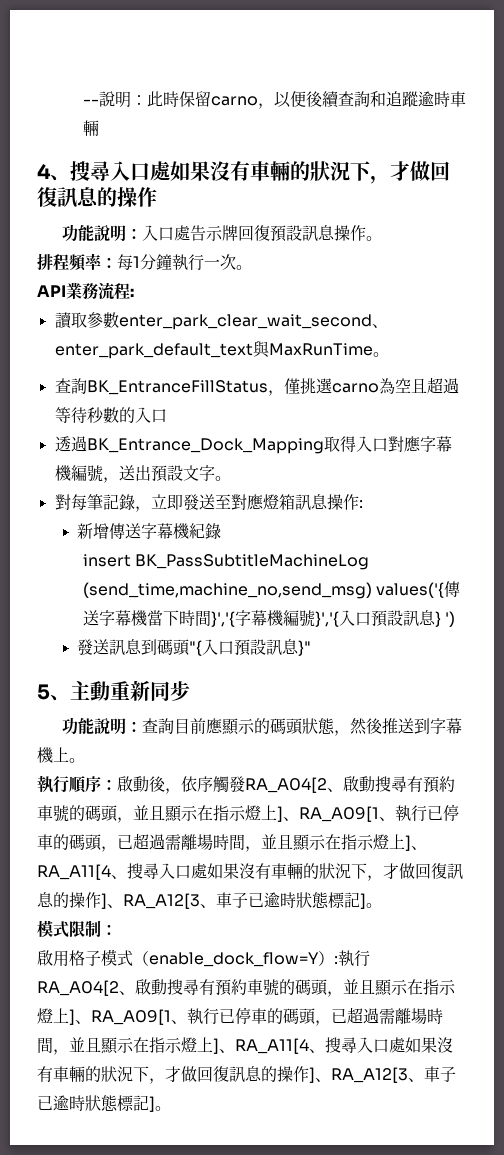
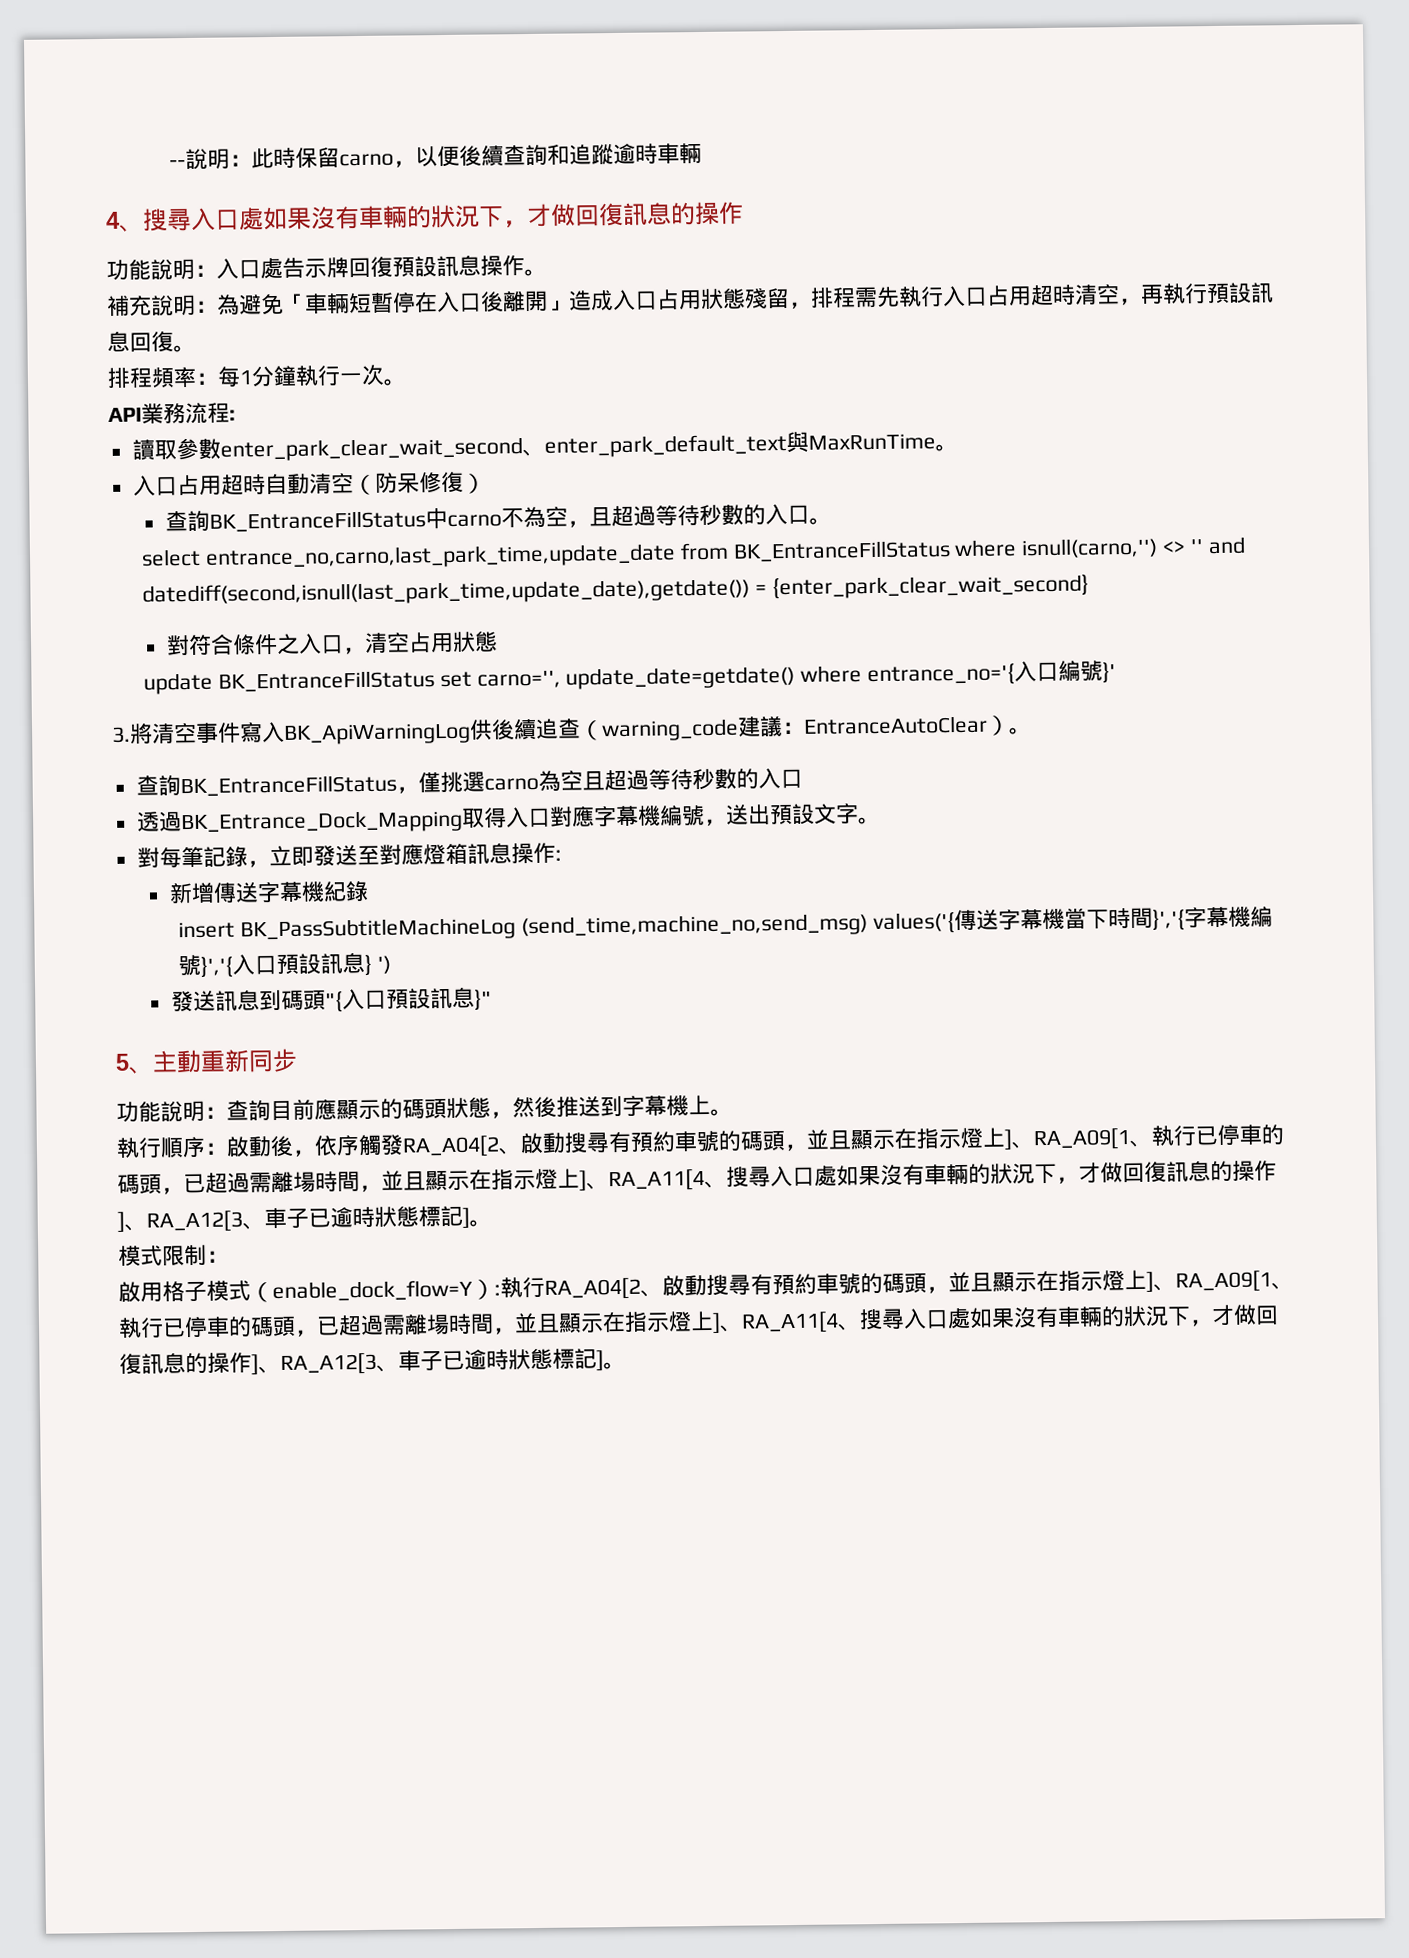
(383, 238) none -> [106,282,1274,317] [107,330,196,353] // 補充說明：為避免「車輛短暫停在入口後離開」造成入口占用狀態殘留，排程需先執行入口占用超時清空，再執行預設訊息回復。
(389, 354) none -> [132,471,486,496] [164,503,832,533] [141,536,1246,570] [142,574,1089,607] [165,630,498,656] [143,660,1116,695] [112,715,1032,745] // 入口占用超時自動清空（防呆修復） // 查詢BK_EntranceFillStatus中carno不為空，且超過等待秒數的入口。 // select entrance_no,carno,last_park_time,update_date from BK_EntranceFillStatus where isnull(carno,'') <> '' and datediff(second,isnull(last_park_time,update_date),getdate()) = {enter_park_clear_wait_second} // 對符合條件之入口，清空占用狀態 // update BK_EntranceFillStatus set carno='', update_date=getdate() where entrance_no='{入口編號}' // 3.將清空事件寫入BK_ApiWarningLog供後續追查（warning_code建議：EntranceAutoClear）。

